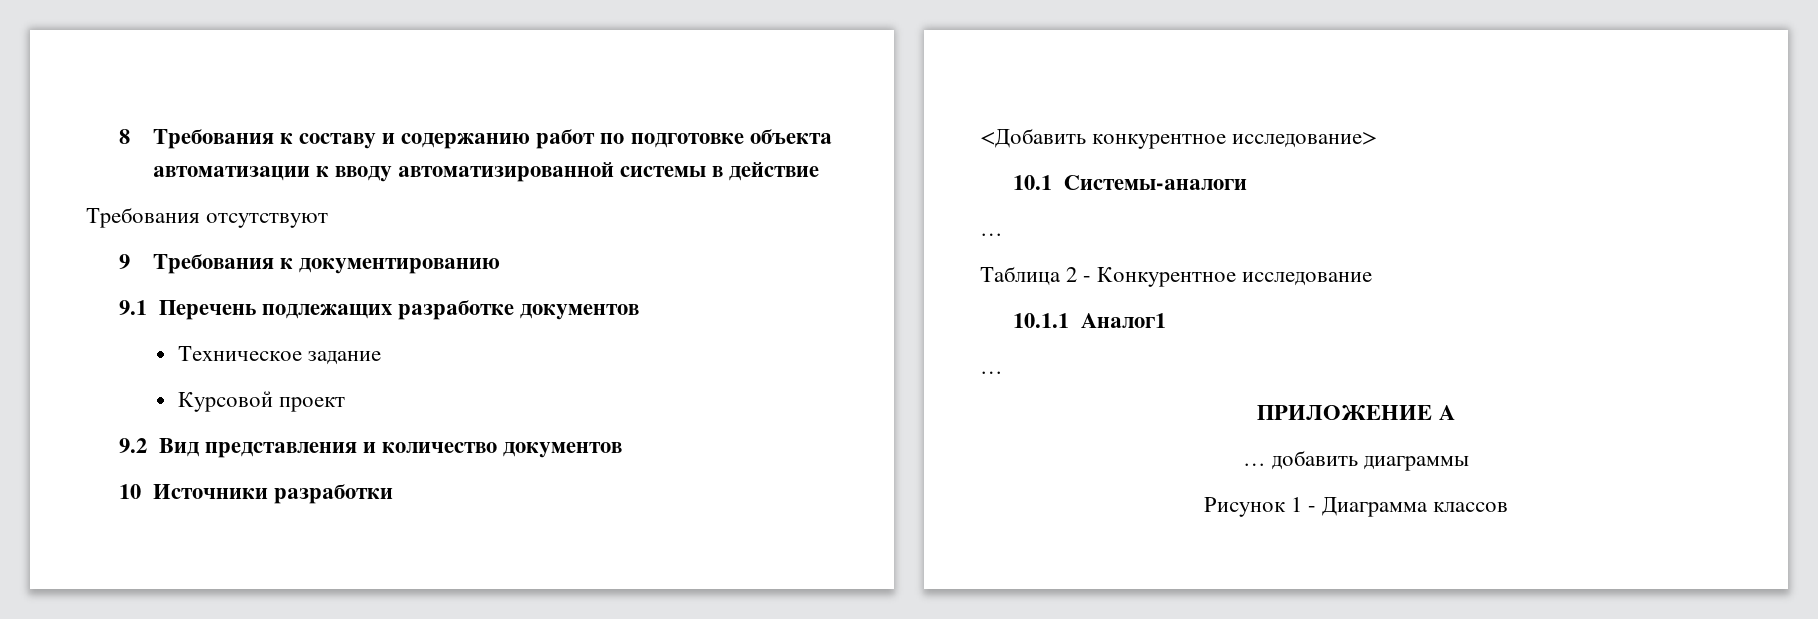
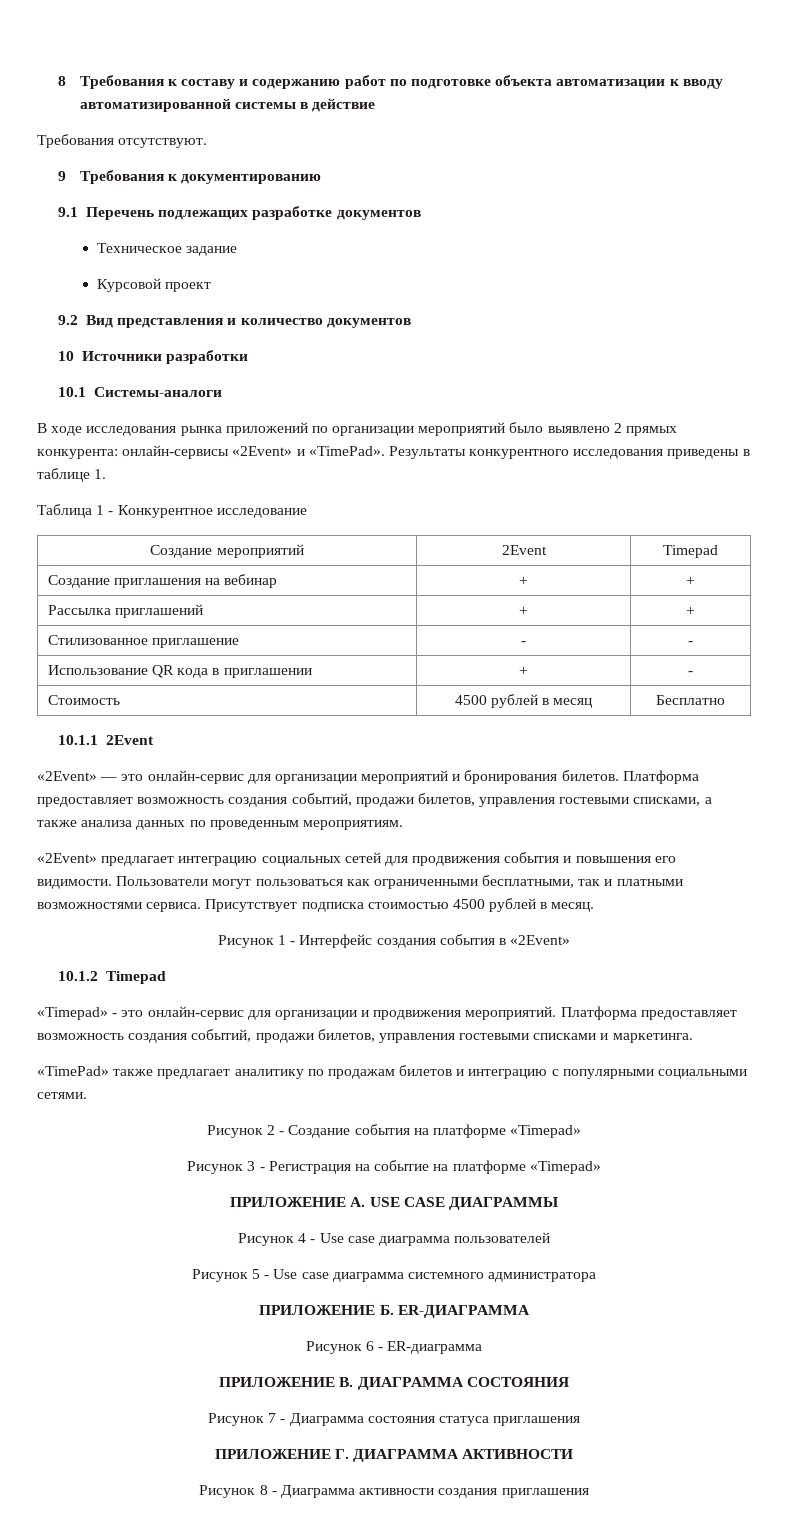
[206,213,329,228] отсутствуют -> [118,138,208,148] отсутствуют.
[980,128,1378,149] // <Добавить конкурентное исследование> -> (249, 357) none
[980,233,1003,236] … -> [37,422,678,436] [37,445,750,459] [37,468,107,482] В ходе исследования рынка приложений по организации мероприятий было выявлено 2 прямых конкурента: онлайн-сервисы «2Event» и «TimePad». Результаты конкурентного исследования приведены в таблице 1.
[1066,267,1078,282] 2 -> [96,505,105,515] 1
[1013,313,1166,328] [980,371,1003,374] [1257,405,1455,420] [1242,450,1470,471] [1203,497,1509,517] // 10.1.1 Аналог1 // … // ПРИЛОЖЕНИЕ А // … добавить диаграммы // Рисунок 1 - Диаграмма классов -> [150,544,304,558] [501,545,547,555] [663,545,718,558] [47,574,278,588] [519,576,528,585] [686,576,695,585] [47,604,203,618] [519,606,528,615] [686,606,695,615] [47,635,239,648] [521,641,526,645] [688,641,693,645] [47,665,312,678] [519,666,528,675] [688,671,693,675] [47,695,120,705] [454,694,593,708] [656,695,725,705] [58,735,155,745] [37,770,699,784] [37,793,712,807] [37,820,403,830] [37,852,676,866] [37,875,683,889] [37,898,595,912] [217,934,571,948] [58,971,167,984] [37,1006,737,1020] [37,1029,693,1043] [37,1065,748,1079] [37,1092,87,1099] [206,1124,582,1138] [187,1160,601,1174] [230,1197,558,1210] [237,1232,551,1246] [191,1269,597,1282] [259,1305,530,1318] [305,1341,483,1354] [219,1377,569,1390] [207,1413,581,1426] [214,1449,574,1462] [199,1485,589,1498] // Создание мероприятий | 2Event | Timepad // Создание приглашения на вебинар | + | + // Рассылка приглашений | + | + // Стилизованное приглашение | - | - // Использование QR кода в приглашении | + | - // Стоимость | 4500 рублей в месяц | Бесплатно // 10.1.1 2Event // «2Event» — это онлайн-сервис для организации мероприятий и бронирования билетов. Платформа предоставляет возможность создания событий, продажи билетов, управления гостевыми списками, а также анализа данных по проведенным мероприятиям. // «2Event» предлагает интеграцию социальных сетей для продвижения события и повышения его видимости. Пользователи могут пользоваться как ограниченными бесплатными, так и платными возможностями сервиса. Присутствует подписка стоимостью 4500 рублей в месяц. // Рисунок 1 - Интерфейс создания события в «2Event» // 10.1.2 Timepad // «Timepad» - это онлайн-сервис для организации и продвижения мероприятий. Платформа предоставляет возможность создания событий, продажи билетов, управления гостевыми списками и маркетинга. // «TimePad» также предлагает аналитику по продажам билетов и интеграцию с популярными социальными сетями. // Рисунок 2 - Создание события на платформе «Timepad» // Рисунок 3 - Регистрация на событие на платформе «Timepad» // ПРИЛОЖЕНИЕ А. USE CASE ДИАГРАММЫ // Рисунок 4 - Use case диаграмма пользователей // Рисунок 5 - Use case диаграмма системного администратора // ПРИЛОЖЕНИЕ Б. ER-ДИАГРАММА // Рисунок 6 - ER-диаграмма // ПРИЛОЖЕНИЕ В. ДИАГРАММА СОСТОЯНИЯ // Рисунок 7 - Диаграмма состояния статуса приглашения // ПРИЛОЖЕНИЕ Г. ДИАГРАММА АКТИВНОСТИ // Рисунок 8 - Диаграмма активности создания приглашения

